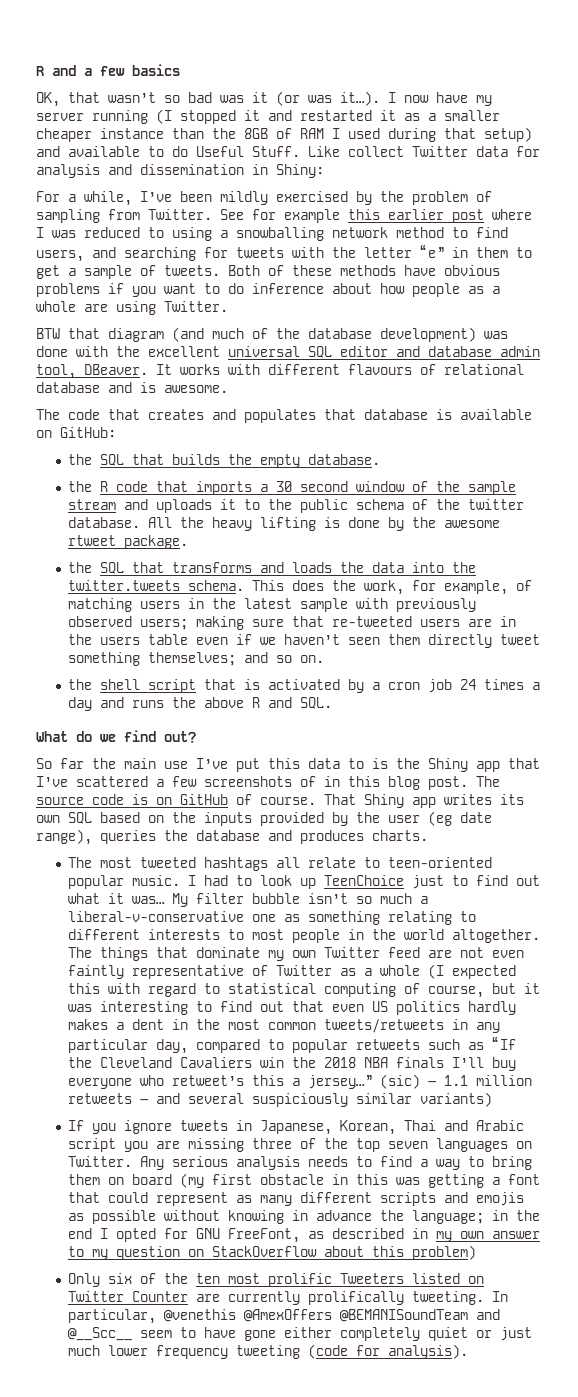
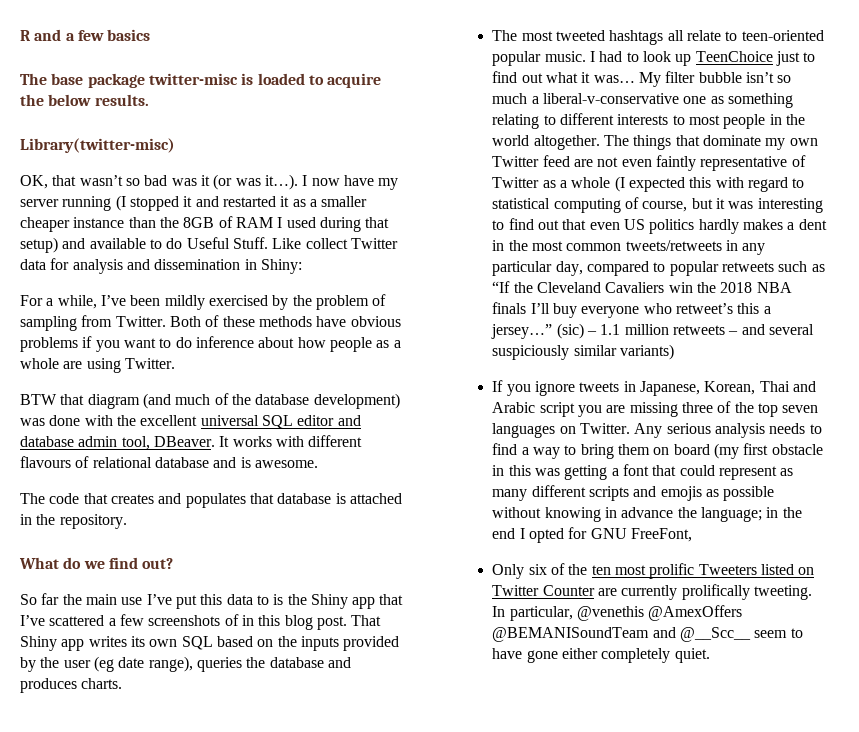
(180, 70) none -> [20,73,382,88] [20,94,149,106] [20,138,175,153] // The base package twitter-misc is loaded to acquire the below results. // Library(twitter-misc)
[220,209,532,223] [36,227,508,241] [36,244,532,262] [36,265,220,279] See for example this earlier post where I was reduced to using a snowballing network method to find users, and searching for tweets with the letter “e” in them to get a sample of tweets. -> (166, 321) none
[460,409,532,420] [36,427,116,438] [68,454,381,468] [68,481,517,495] [68,499,525,513] [68,517,501,531] [68,535,189,549] [68,562,477,574] [68,580,533,595] [68,598,477,612] [68,616,517,630] [68,634,541,648] [68,652,325,666] [68,679,541,693] [68,697,333,711] available on GitHub: // the SQL that builds the empty database. // the R code that imports a 30 second window of the sample stream and uploads it to the public schema of the twitter database. All the heavy lifting is done by the awesome rtweet package. // the SQL that transforms and loads the data into the twitter.tweets schema. This does the work, for example, of matching users in the latest sample with previously observed users; making sure that re-tweeted users are in the users table even if we haven’t seen them directly tweet something themselves; and so on. // the shell script that is activated by a cron job 24 times a day and runs the above R and SQL. -> [349,493,402,504] [20,514,127,529] attached in the repository.
[476,776,500,787] [36,794,316,805] The source code is on GitHub of course. -> (347, 623) none
[308,1228,541,1242] [68,1245,477,1260] as described in my own answer to my question on StackOverflow about this problem) -> (692, 535) none
[428,1327,533,1341] [68,1344,469,1359] quiet or just much lower frequency tweeting (code for analysis). -> [674,648,710,663] quiet.

